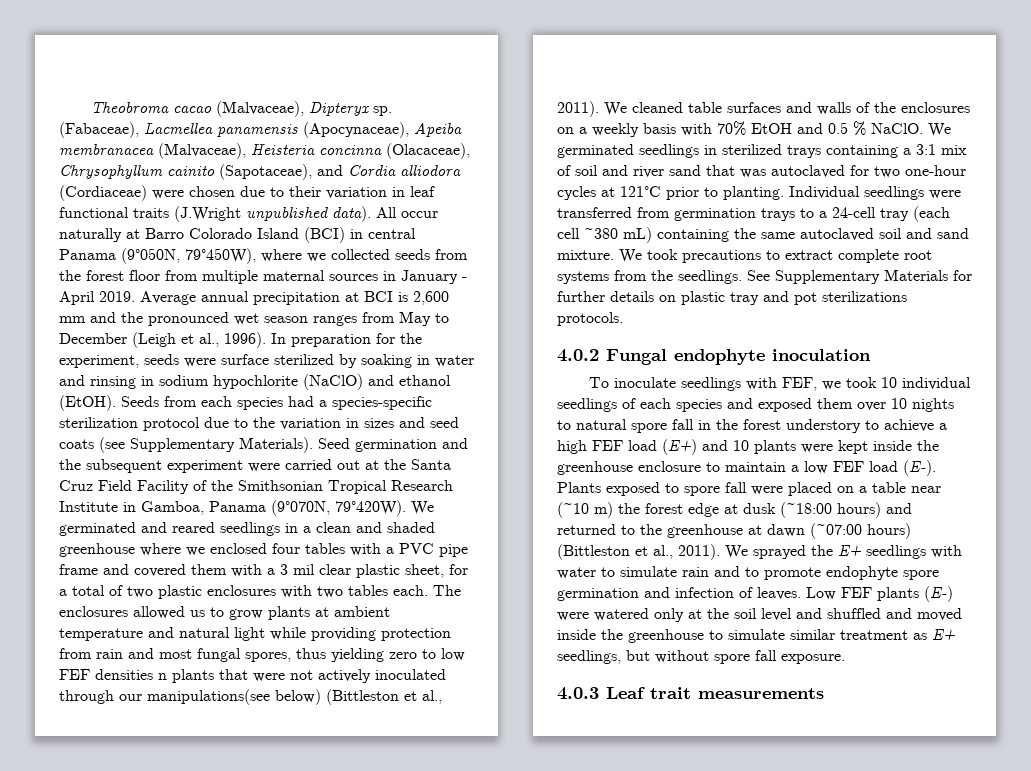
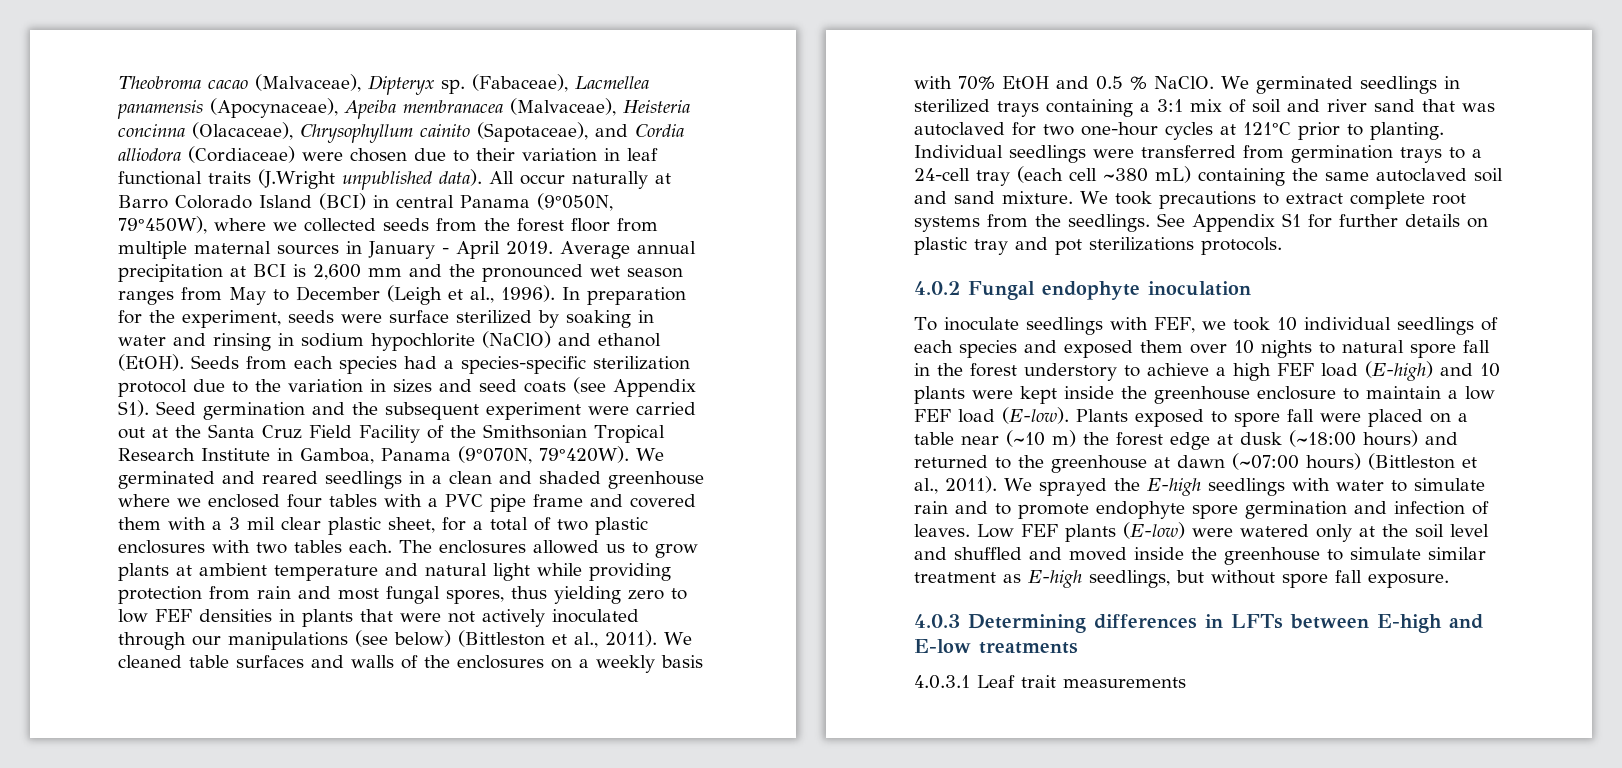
[130,437,313,453] Supplementary Materials). -> [613,379,696,397] [118,400,149,417] Appendix S1).
[158,673,167,680] n -> [279,609,295,622] in
[147,689,270,705] manipulations(see -> [228,630,388,650] manipulations (see
[775,269,948,284] Supplementary Materials -> [1192,213,1301,232] Appendix S1
[662,439,697,455] (E+) -> [1365,361,1433,381] (E-high)
[903,460,936,476] (E-). -> [1002,407,1069,424] (E-low).
[838,544,861,557] E+ -> [1146,478,1201,496] E-high
[924,586,953,602] (E-) -> [1123,522,1185,539] (E-low)
[932,628,955,641] E+ -> [1028,570,1082,588] E-high
(599, 693) none -> [968,614,1483,633] [914,639,1078,654] [914,675,970,689] Determining differences in LFTs between E-high and E-low treatments // 4.0.3.1

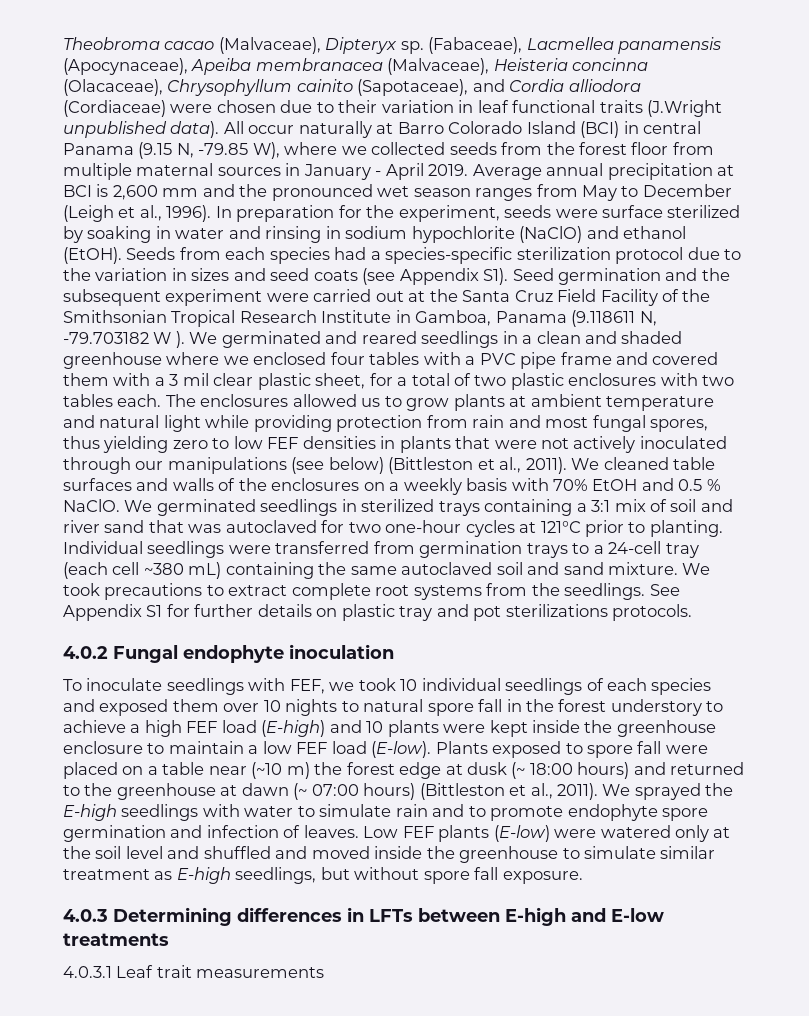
[537,193,613,211] [118,216,207,234] (9°050N, 79°450W), -> [138,142,280,159] (9.15 N, -79.85 W),
[458,446,629,464] (9°070N, 79°420W). -> [571,310,657,327] [63,331,185,348] (9.118611 N, -79.703182 W ).
[1289,430,1356,447] (~18:00 -> [511,762,573,779] (~ 18:00
[1232,453,1299,470] (~07:00 -> [293,783,359,800] (~ 07:00

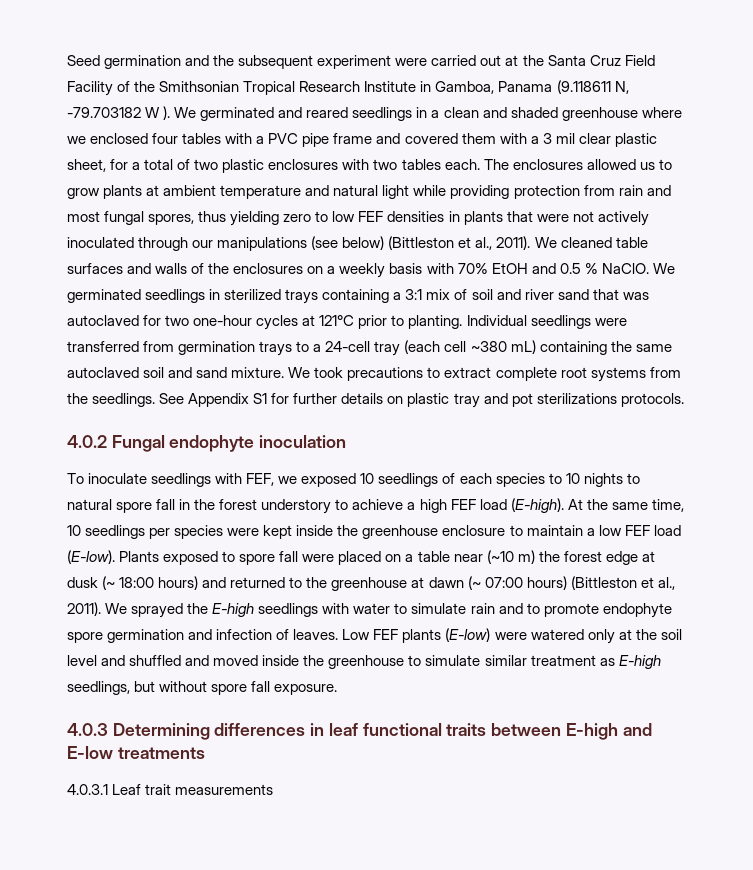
[63,37,722,54] [63,58,649,75] [63,79,641,96] [63,100,723,117] [63,121,702,138] [63,142,714,159] [63,163,735,180] [63,184,732,201] [63,205,741,222] [63,226,687,243] [63,247,742,264] [63,268,509,285] Theobroma cacao (Malvaceae), Dipteryx sp. (Fabaceae), Lacmellea panamensis (Apocynaceae), Apeiba membranacea (Malvaceae), Heisteria concinna (Olacaceae), Chrysophyllum cainito (Sapotaceae), and Cordia alliodora (Cordiaceae) were chosen due to their variation in leaf functional traits (J.Wright unpublished data). All occur naturally at Barro Colorado Island (BCI) in central Panama (9.15 N, -79.85 W), where we collected seeds from the forest floor from multiple maternal sources in January - April 2019. Average annual precipitation at BCI is 2,600 mm and the pronounced wet season ranges from May to December (Leigh et al., 1996). In preparation for the experiment, seeds were surface sterilized by soaking in water and rinsing in sodium hypochlorite (NaClO) and ethanol (EtOH). Seeds from each species had a species-specific sterilization protocol due to the variation in sizes and seed coats (see Appendix S1). -> (67, 60) none
[358,678,501,691] took 10 individual -> [301,473,375,487] exposed 10
[63,699,260,716] and exposed them over -> [548,473,562,484] to
[261,720,439,737] (E-high) and 10 plants -> [510,498,684,513] [67,525,224,539] (E-high). At the same time, 10 seedlings per species
[369,909,413,922] LFTs -> [328,723,487,736] leaf functional traits

